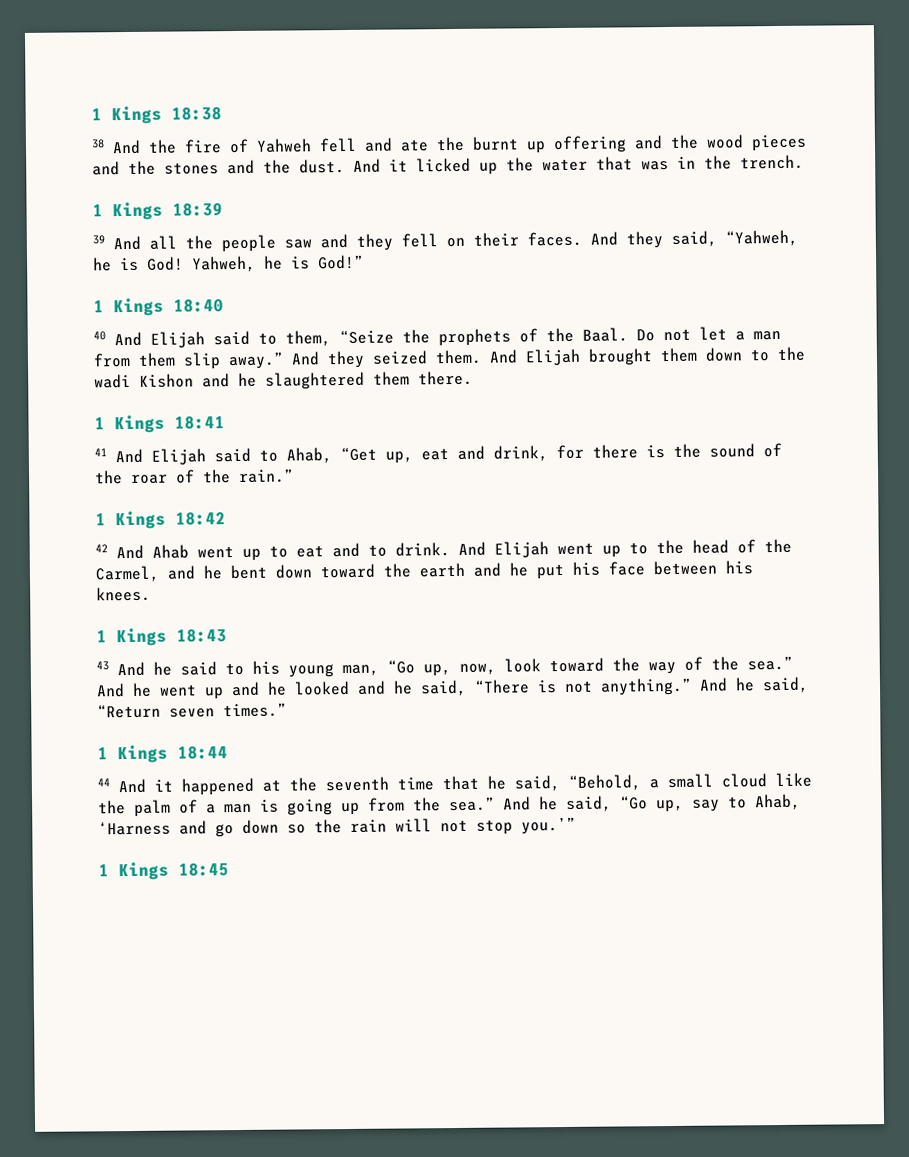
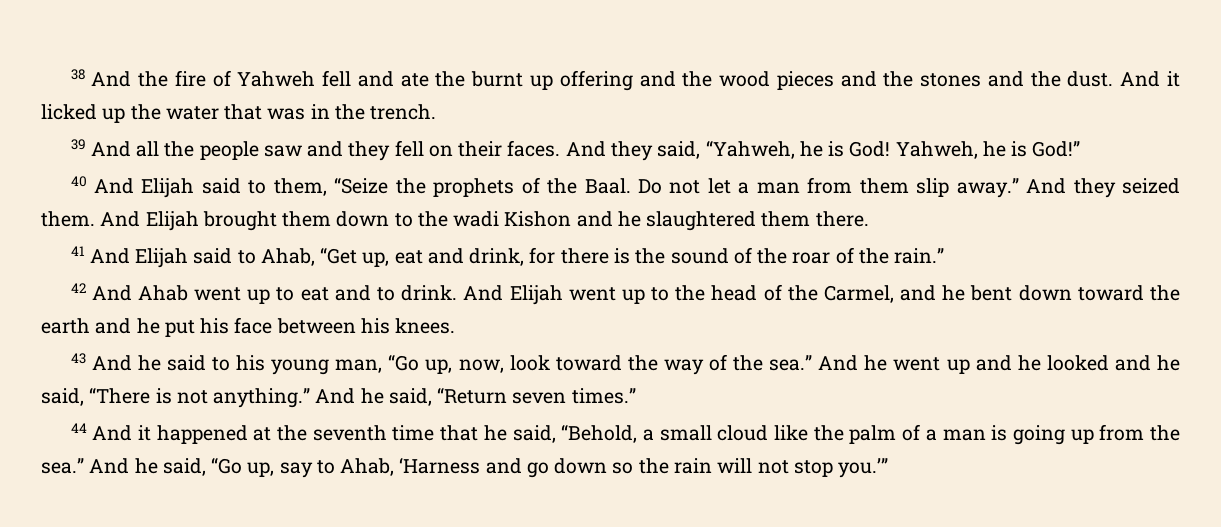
[91,105,222,125] 1 Kings 18:38 // -> (70, 74) none
[92,201,223,221] // 1 Kings 18:39 -> (437, 112) none
[93,297,224,317] // 1 Kings 18:40 -> (1081, 149) none
[94,414,225,434] // 1 Kings 18:41 -> (869, 219) none
[95,510,226,530] // 1 Kings 18:42 -> (945, 256) none
[96,627,227,647] // 1 Kings 18:43 -> (456, 326) none
[97,744,228,764] // 1 Kings 18:44 -> (636, 396) none
[98,861,229,881] // 1 Kings 18:45 -> (889, 468) none

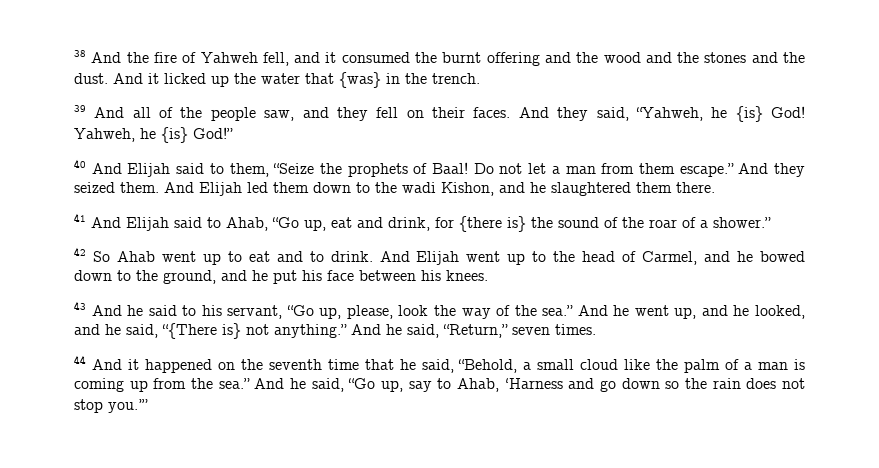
[322,70,429,87] fell and ate -> [262,52,410,66] fell, and it consumed
[530,75,554,90] up -> (482, 57) none
[776,71,834,90] pieces -> (641, 57) none
[267,108,306,120] was -> [339,72,381,88] {was}
(160, 149) none -> [159,107,174,118] of
[263,145,302,157] saw -> [264,110,295,121] saw,
[828,141,845,157] is -> [735,106,763,122] {is}
[1011,141,1028,157] is -> [161,127,188,143] {is}
[547,178,631,194] the Baal. -> [431,162,468,174] Baal!
[916,178,1019,198] slip away.” -> [679,163,734,177] escape.”
[202,211,277,231] brought -> [247,182,268,193] led
[504,211,572,227] Kishon -> [441,182,494,196] Kishon,
[320,247,358,264] “Get -> [272,217,299,228] “Go
[560,248,631,264] there is -> [459,216,526,232] {there is}
[858,248,945,264] the rain.” -> [700,217,771,228] a shower.”
[91,285,132,301] And -> [92,251,110,262] So
[787,285,818,301] the -> (637, 256) none
[970,285,1180,301] [41,318,90,334] bent down toward the earth -> [760,251,806,262] [74,270,216,284] bowed down to the ground,
[271,354,622,375] young man, “Go up, now, look toward -> [227,305,429,319] servant, “Go up, please, look
[946,355,1109,374] up and he looked -> [674,305,805,319] up, and he looked,
[89,387,172,404] “There is -> [162,323,241,339] “{There is}
[437,387,636,404] “Return seven times.” -> [443,324,596,338] “Return,” seven times.
[253,427,272,441] at -> [217,362,235,370] on
[1012,425,1065,445] going -> [74,378,124,392] coming
[717,458,753,473] will -> [746,378,777,389] does

